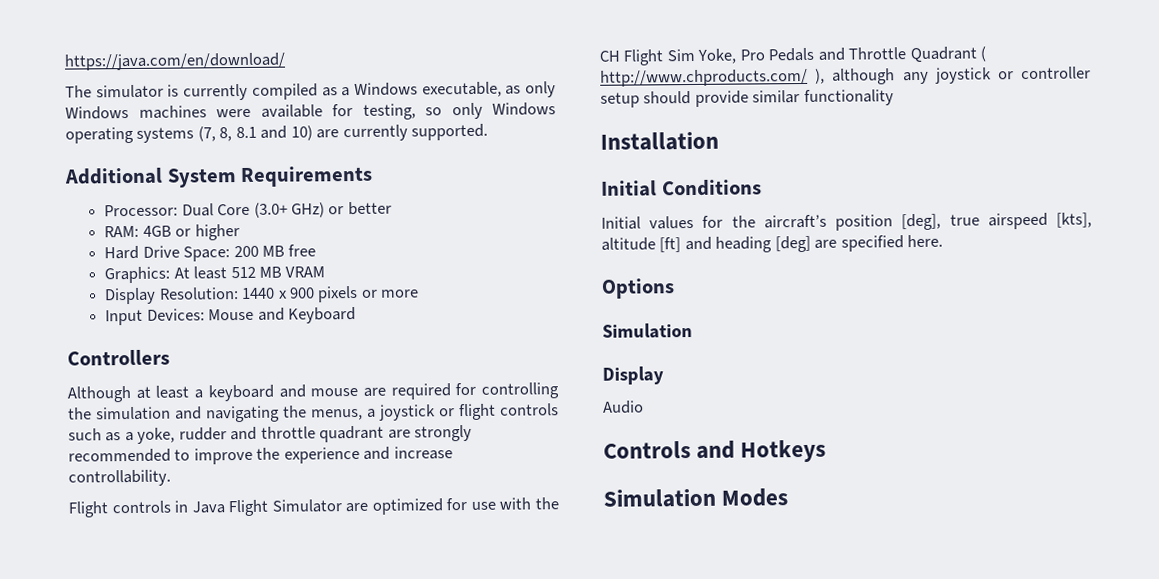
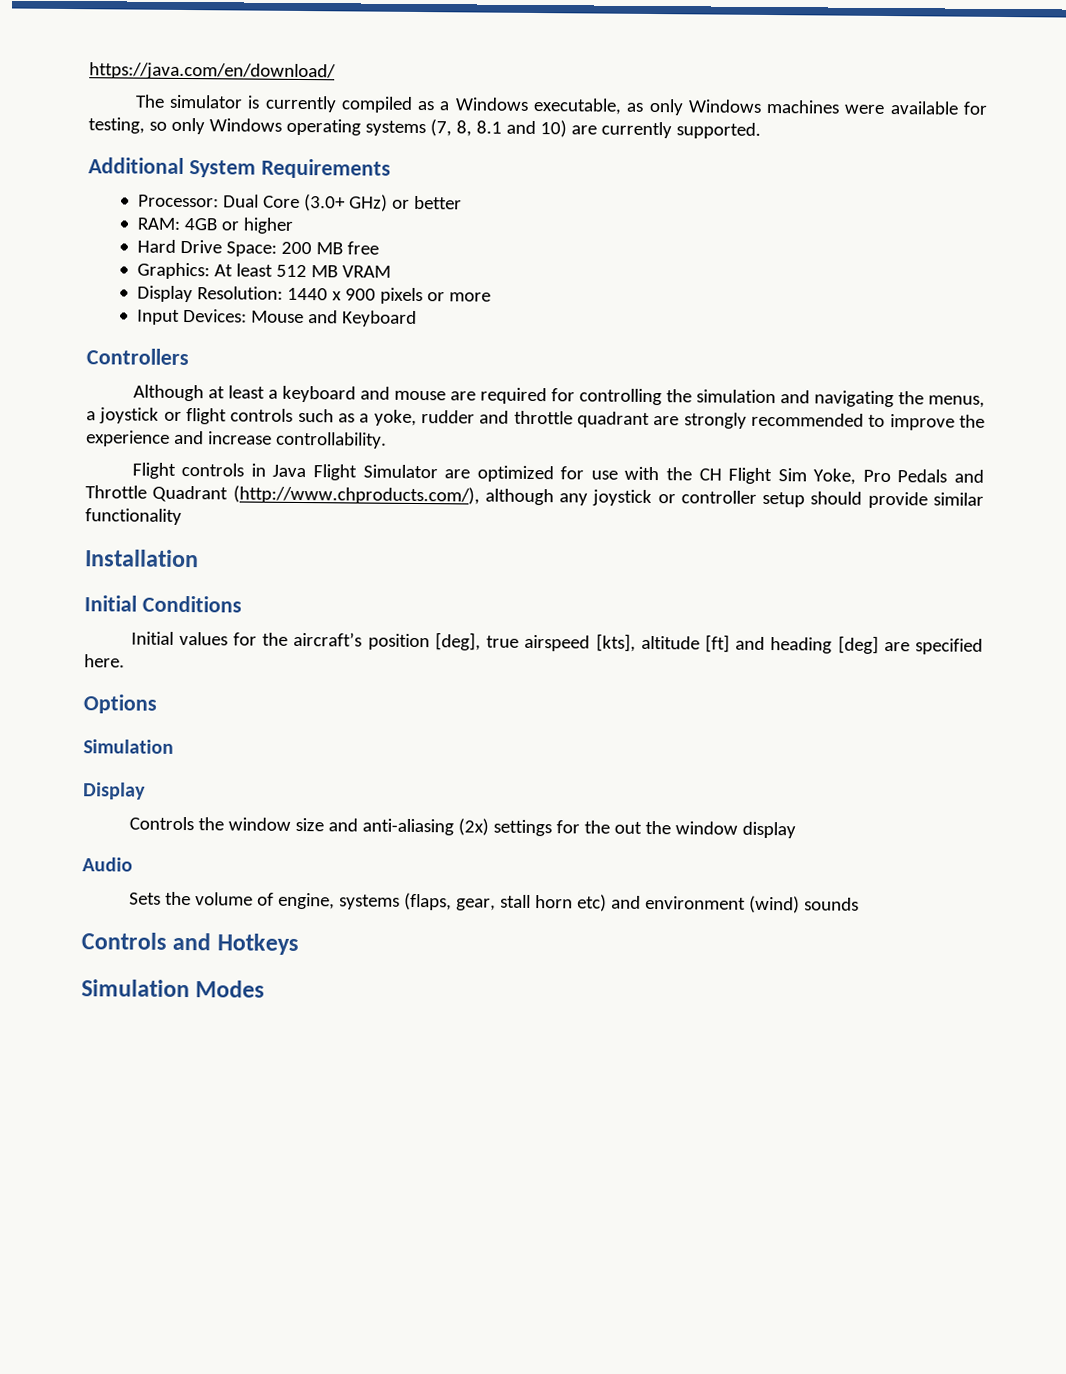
[980,46,987,62] [600,68,826,87] ( http://www.chproducts.com/ ), -> [232,485,480,505] (http://www.chproducts.com/),
[602,400,644,414] Audio -> [128,816,796,839] [82,857,133,872] [128,891,859,914] Controls the window size and anti-aliasing (2x) settings for the out the window display // Audio // Sets the volume of engine, systems (flaps, gear, stall horn etc) and environment (wind) sounds

